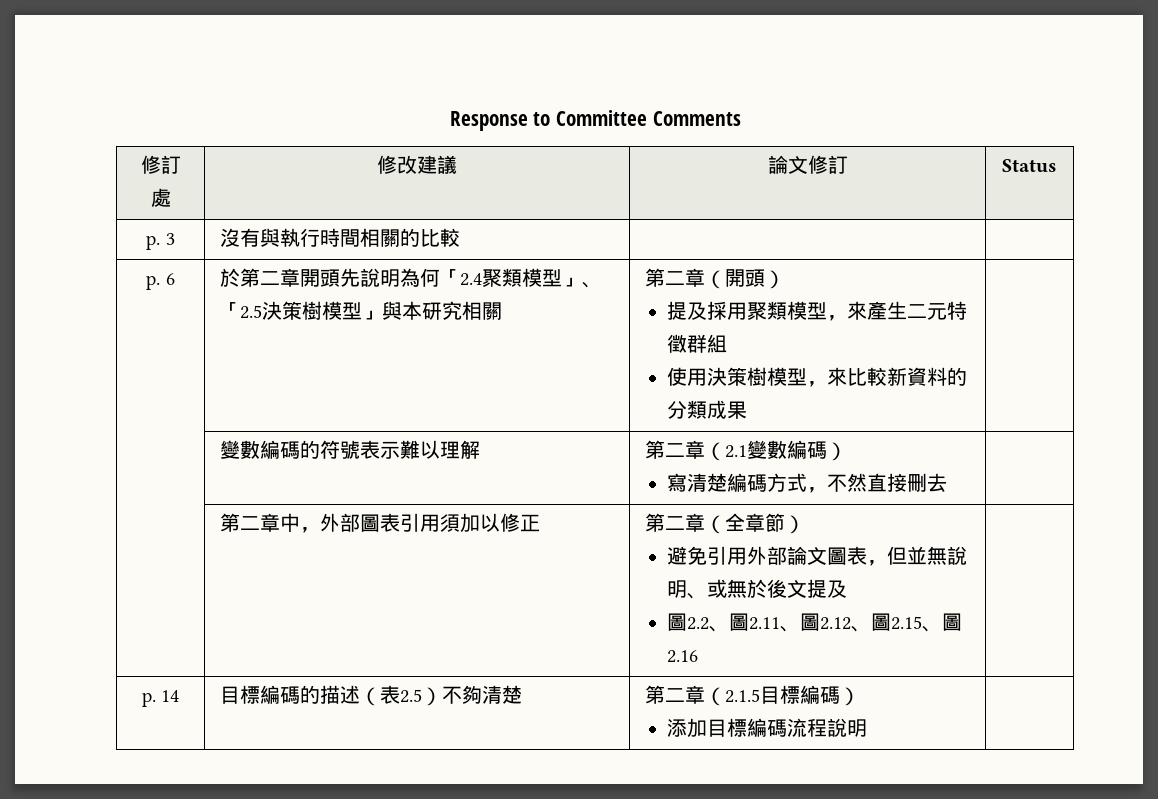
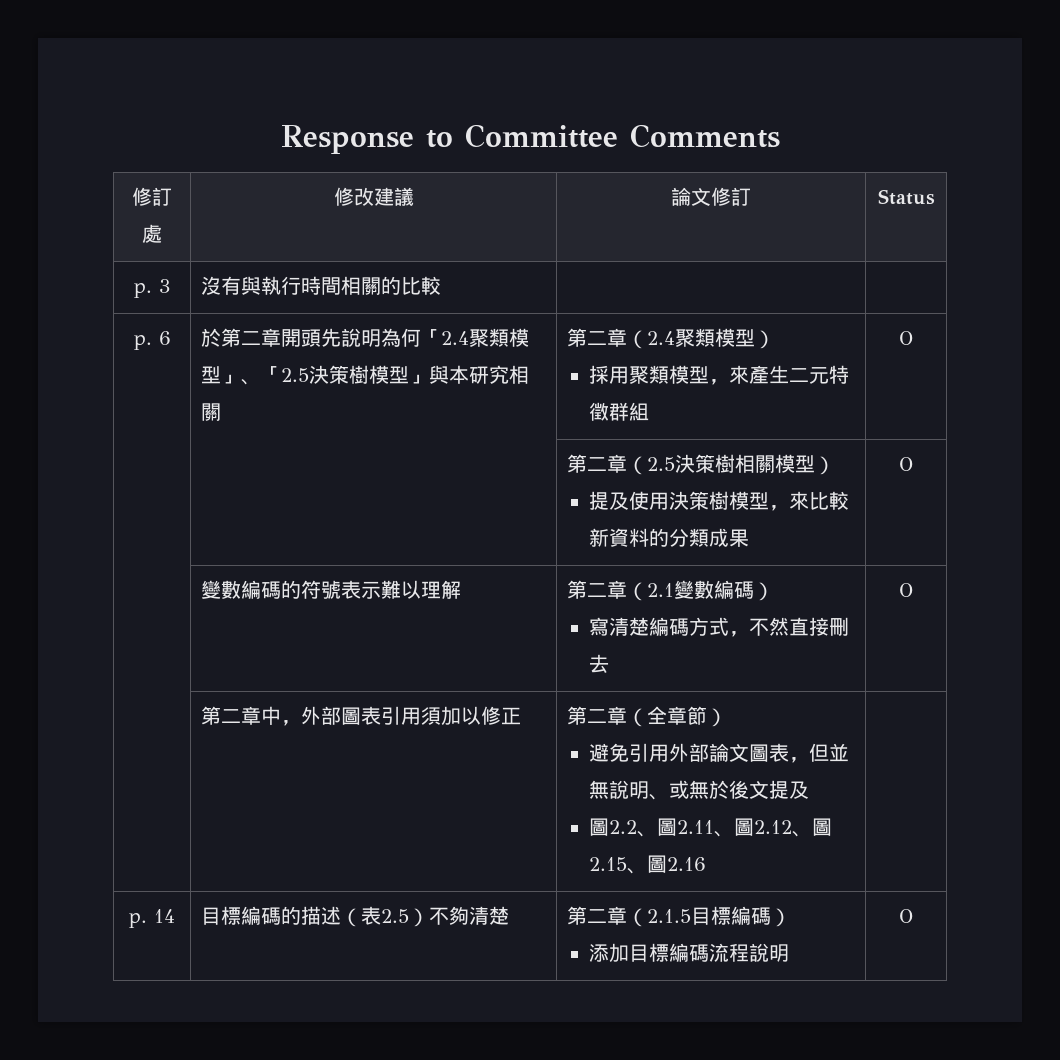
[724,269,785,289] [666,301,707,320] 開頭） // 提及 -> [647,328,776,349] 2.4聚類模型） //
(727, 343) // -> [899,331,913,345] [567,454,836,475] [589,491,630,510] | O // | | 第二章（2.5決策樹相關模型） // 提及
(747, 410) none -> [899,457,913,471] O
(947, 482) none -> [899,583,913,597] O
(867, 728) none -> [899,909,913,923] O

